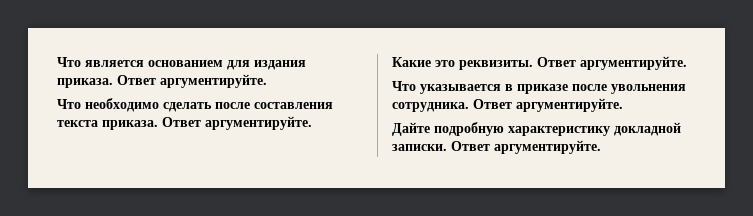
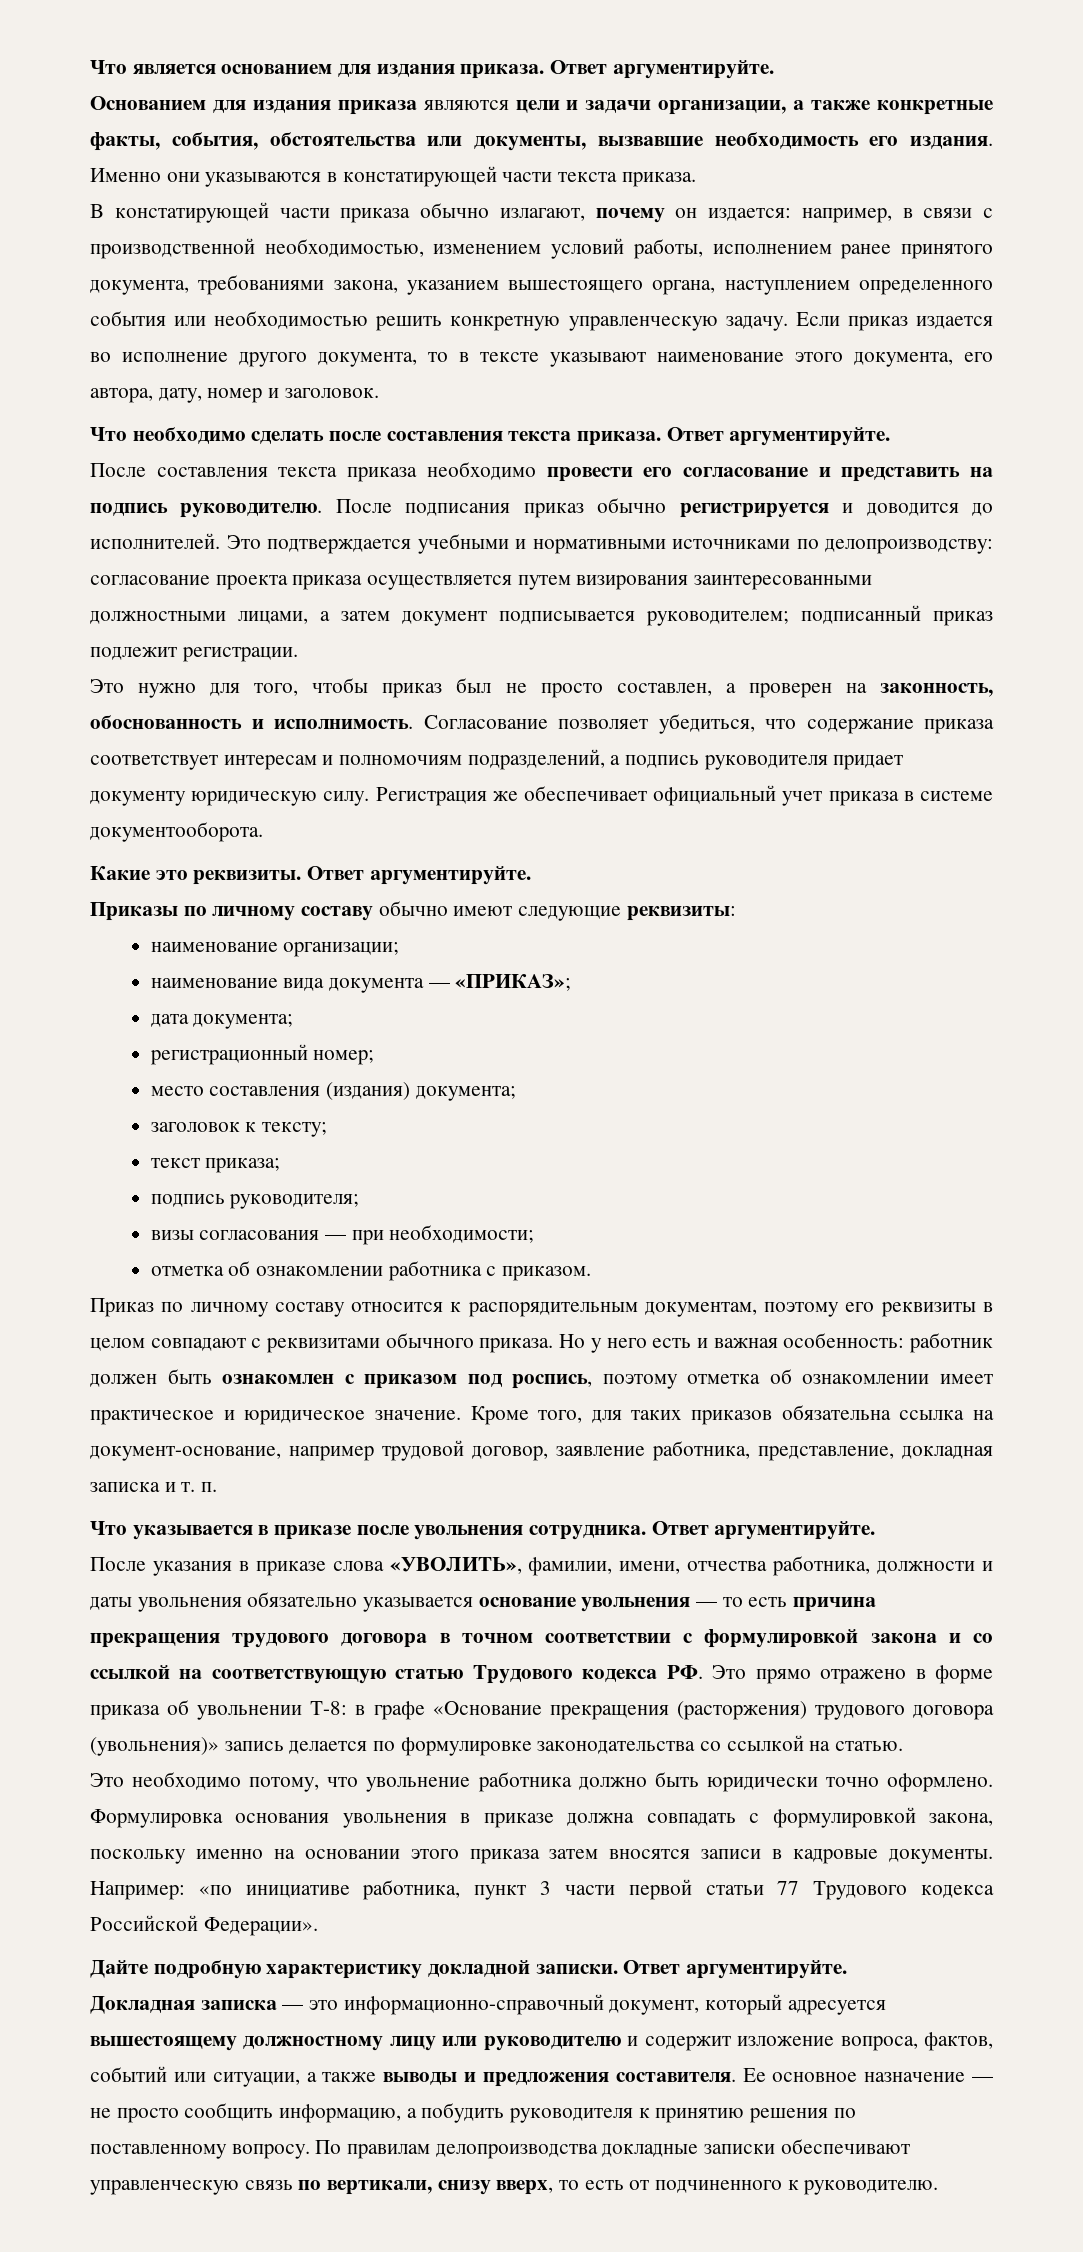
(267, 81) none -> [90,96,993,115] [90,132,993,151] [90,166,696,187] [90,202,993,223] [90,238,993,259] [90,275,994,295] [90,311,993,331] [90,352,993,367] [90,388,379,403] // Основанием для издания приказа являются цели и задачи организации, а также конкретные факты, события, обстоятельства или документы, вызвавшие необходимость его издания. Именно они указываются в констатирующей части текста приказа. // В констатирующей части приказа обычно излагают, почему он издается: например, в связи с производственной необходимостью, изменением условий работы, исполнением ранее принятого документа, требованиями закона, указанием вышестоящего органа, наступлением определенного события или необходимостью решить конкретную управленческую задачу. Если приказ издается во исполнение другого документа, то в тексте указывают наименование этого документа, его автора, дату, номер и заголовок.
(312, 123) none -> [90,462,994,482] [90,498,994,518] [90,533,993,554] [90,575,873,590] [90,605,993,626] [90,647,298,662] [90,678,994,698] [90,714,994,734] [90,749,904,770] [90,785,994,806] [90,822,263,842] // После составления текста приказа необходимо провести его согласование и представить на подпись руководителю. После подписания приказ обычно регистрируется и доводится до исполнителей. Это подтверждается учебными и нормативными источниками по делопроизводству: согласование проекта приказа осуществляется путем визирования заинтересованными должностными лицами, а затем документ подписывается руководителем; подписанный приказ подлежит регистрации. // Это нужно для того, чтобы приказ был не просто составлен, а проверен на законность, обоснованность и исполнимость. Согласование позволяет убедиться, что содержание приказа соответствует интересам и полномочиям подразделений, а подпись руководителя придает документу юридическую силу. Регистрация же обеспечивает официальный учет приказа в системе документооборота.
(687, 63) none -> [90,901,736,921] [150,942,400,957] [150,974,572,993] [150,1014,294,1029] [149,1044,375,1065] [150,1082,516,1101] [150,1122,328,1137] [150,1158,281,1173] [150,1194,360,1209] [150,1225,535,1245] [150,1261,592,1281] [90,1298,993,1317] [90,1333,994,1353] [90,1369,993,1389] [90,1405,994,1425] [90,1440,993,1461] [90,1482,218,1492] // Приказы по личному составу обычно имеют следующие реквизиты: // наименование организации; // наименование вида документа — «ПРИКАЗ»; // дата документа; // регистрационный номер; // место составления (издания) документа; // заголовок к тексту; // текст приказа; // подпись руководителя; // визы согласования — при необходимости; // отметка об ознакомлении работника с приказом. // Приказ по личному составу относится к распорядительным документам, поэтому его реквизиты в целом совпадают с реквизитами обычного приказа. Но у него есть и важная особенность: работник должен быть ознакомлен с приказом под роспись, поэтому отметка об ознакомлении имеет практическое и юридическое значение. Кроме того, для таких приказов обязательна ссылка на документ-основание, например трудовой договор, заявление работника, представление, докладная записка и т. п.
(623, 105) none -> [90,1556,993,1576] [90,1592,877,1612] [90,1629,994,1648] [90,1665,994,1684] [90,1700,995,1720] [90,1735,904,1756] [90,1772,994,1792] [90,1807,994,1828] [90,1849,993,1864] [90,1879,995,1900] [90,1915,318,1936] // После указания в приказе слова «УВОЛИТЬ», фамилии, имени, отчества работника, должности и даты увольнения обязательно указывается основание увольнения — то есть причина прекращения трудового договора в точном соответствии с формулировкой закона и со ссылкой на соответствующую статью Трудового кодекса РФ. Это прямо отражено в форме приказа об увольнении Т-8: в графе «Основание прекращения (расторжения) трудового договора (увольнения)» запись делается по формулировке законодательства со ссылкой на статью. // Это необходимо потому, что увольнение работника должно быть юридически точно оформлено. Формулировка основания увольнения в приказе должна совпадать с формулировкой закона, поскольку именно на основании этого приказа затем вносятся записи в кадровые документы. Например: «по инициативе работника, пункт 3 части первой статьи 77 Трудового кодекса Российской Федерации».
(601, 147) none -> [90,1994,886,2015] [90,2032,994,2051] [90,2066,994,2087] [90,2103,856,2123] [90,2139,910,2159] [90,2180,939,2195] // Докладная записка — это информационно-справочный документ, который адресуется вышестоящему должностному лицу или руководителю и содержит изложение вопроса, фактов, событий или ситуации, а также выводы и предложения составителя. Ее основное назначение — не просто сообщить информацию, а побудить руководителя к принятию решения по поставленному вопросу. По правилам делопроизводства докладные записки обеспечивают управленческую связь по вертикали, снизу вверх, то есть от подчиненного к руководителю.

